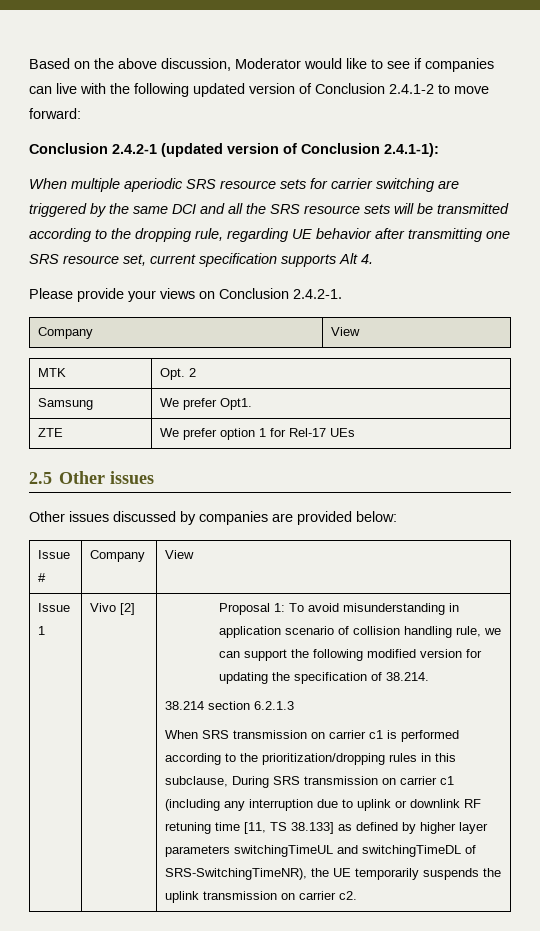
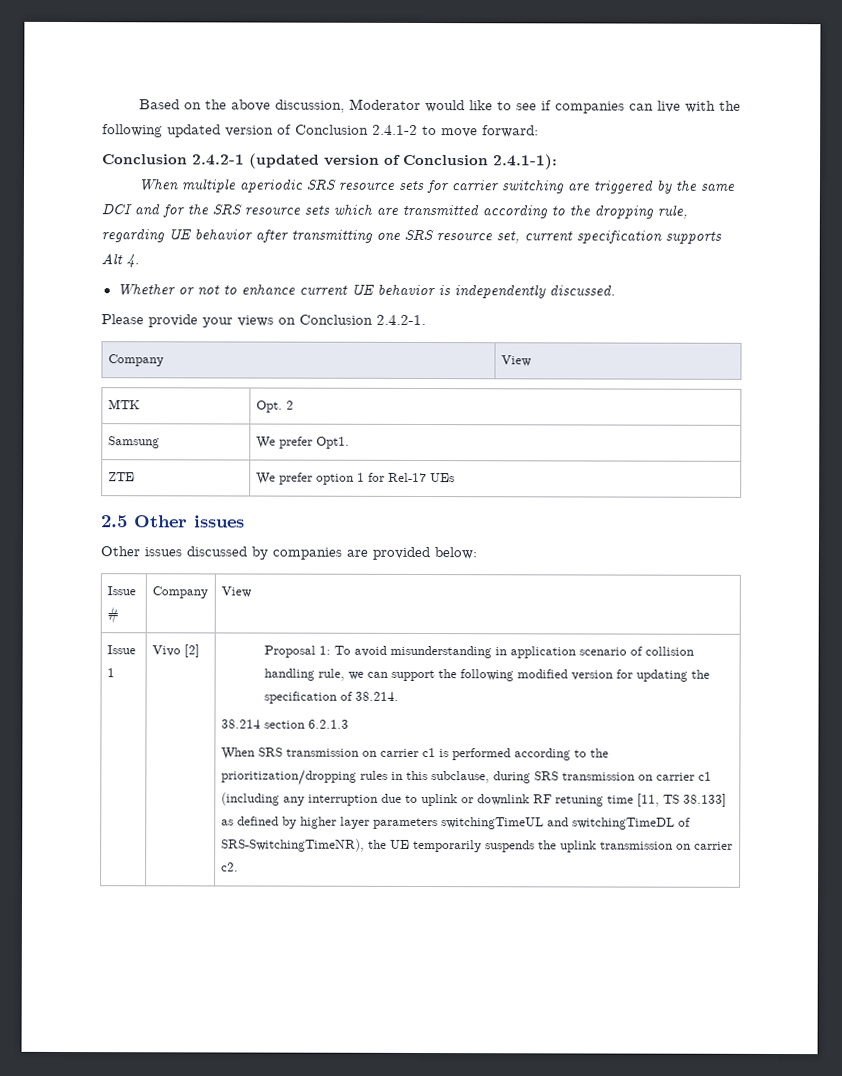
[228,203,243,214] all -> [162,204,185,218] for
[394,203,433,214] will be -> [333,203,399,215] which are
(373, 259) none -> [116,283,616,299] // Whether or not to enhance current UE behavior is independently discussed.
[232,776,270,788] During -> [492,771,531,784] during

